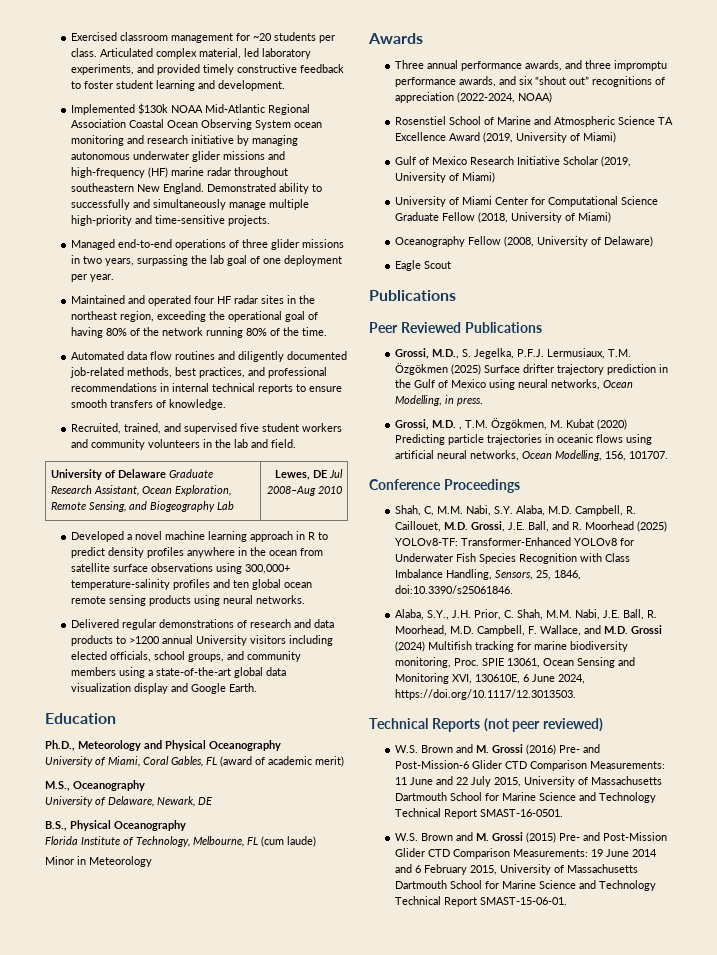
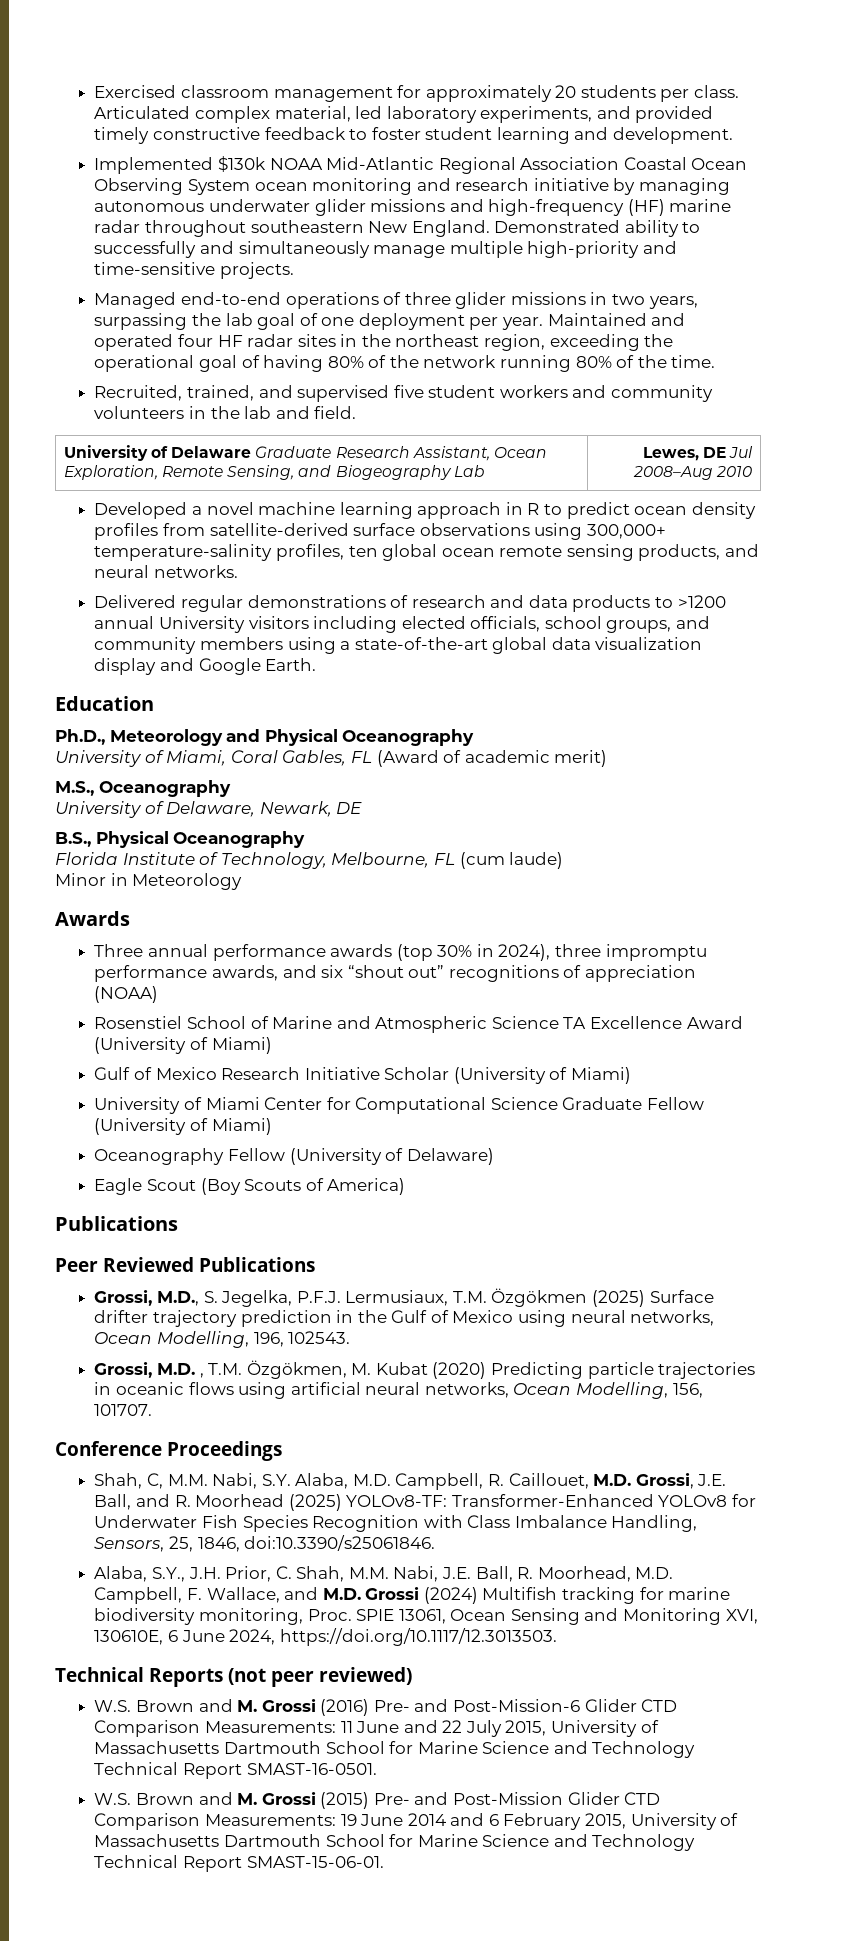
[252,33,272,41] ~20 -> [425,85,577,102] approximately 20
(114, 278) // -> (544, 323) none
[70,351,347,362] [69,367,327,378] [70,383,342,394] [70,399,226,410] // Automated data flow routines and diligently documented job-related methods, best practices, and professional recommendations in internal technical reports to ensure smooth transfers of knowledge. -> (716, 361) none
(105, 552) none -> [634,506,688,515] ocean
[186,547,323,558] [70,563,110,572] anywhere in the ocean from satellite -> [162,523,349,536] from satellite-derived
[172,579,230,590] profiles and -> [275,544,344,561] profiles,
[148,595,220,606] products using -> [638,544,760,561] products, and
[220,756,252,767] (award -> [376,750,439,767] (Award
[524,60,582,71] awards, and -> [330,944,551,961] awards (top 30% in 2024),
[456,92,552,103] (2022-2024, NOAA) -> [94,986,159,1003] (NOAA)
[482,132,567,143] (2019, University -> [94,1037,187,1054] (University
[600,156,631,167] [394,172,446,183] (2019, University -> [453,1067,546,1084] (University
[477,212,562,223] (2018, University -> [94,1118,187,1135] (University
[503,236,588,247] (2008, University -> [289,1148,382,1165] (University
(451, 265) none -> [200,1178,406,1195] (Boy Scouts of America)
[444,395,483,406] in press. -> [253,1331,351,1347] 196, 102543.

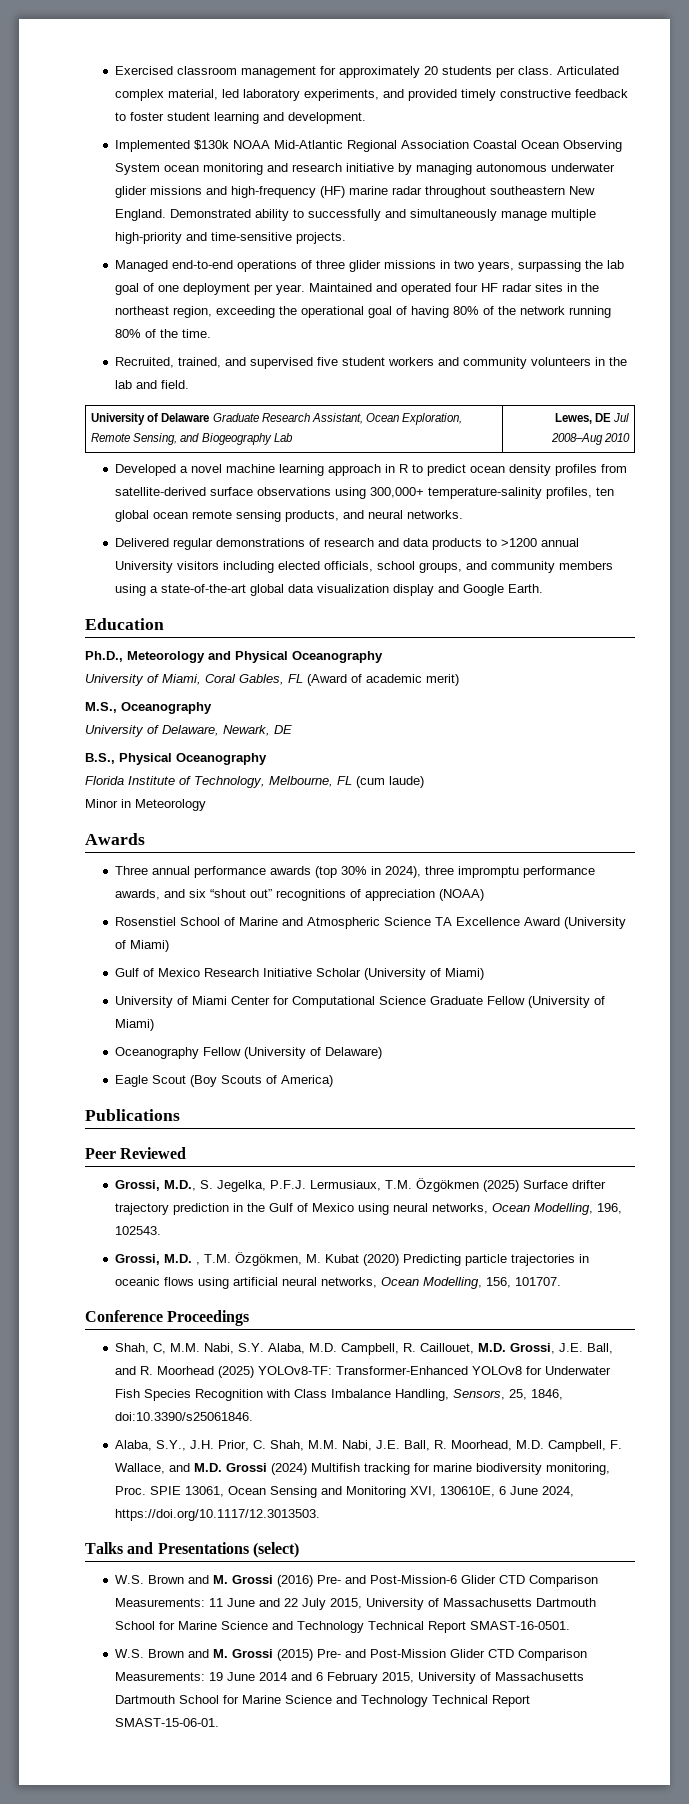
[199,1257,315,1272] Publications -> (187, 1153) none
[55,1667,412,1687] Technical Reports (not peer reviewed) -> [85,1542,299,1558] Talks and Presentations (select)

